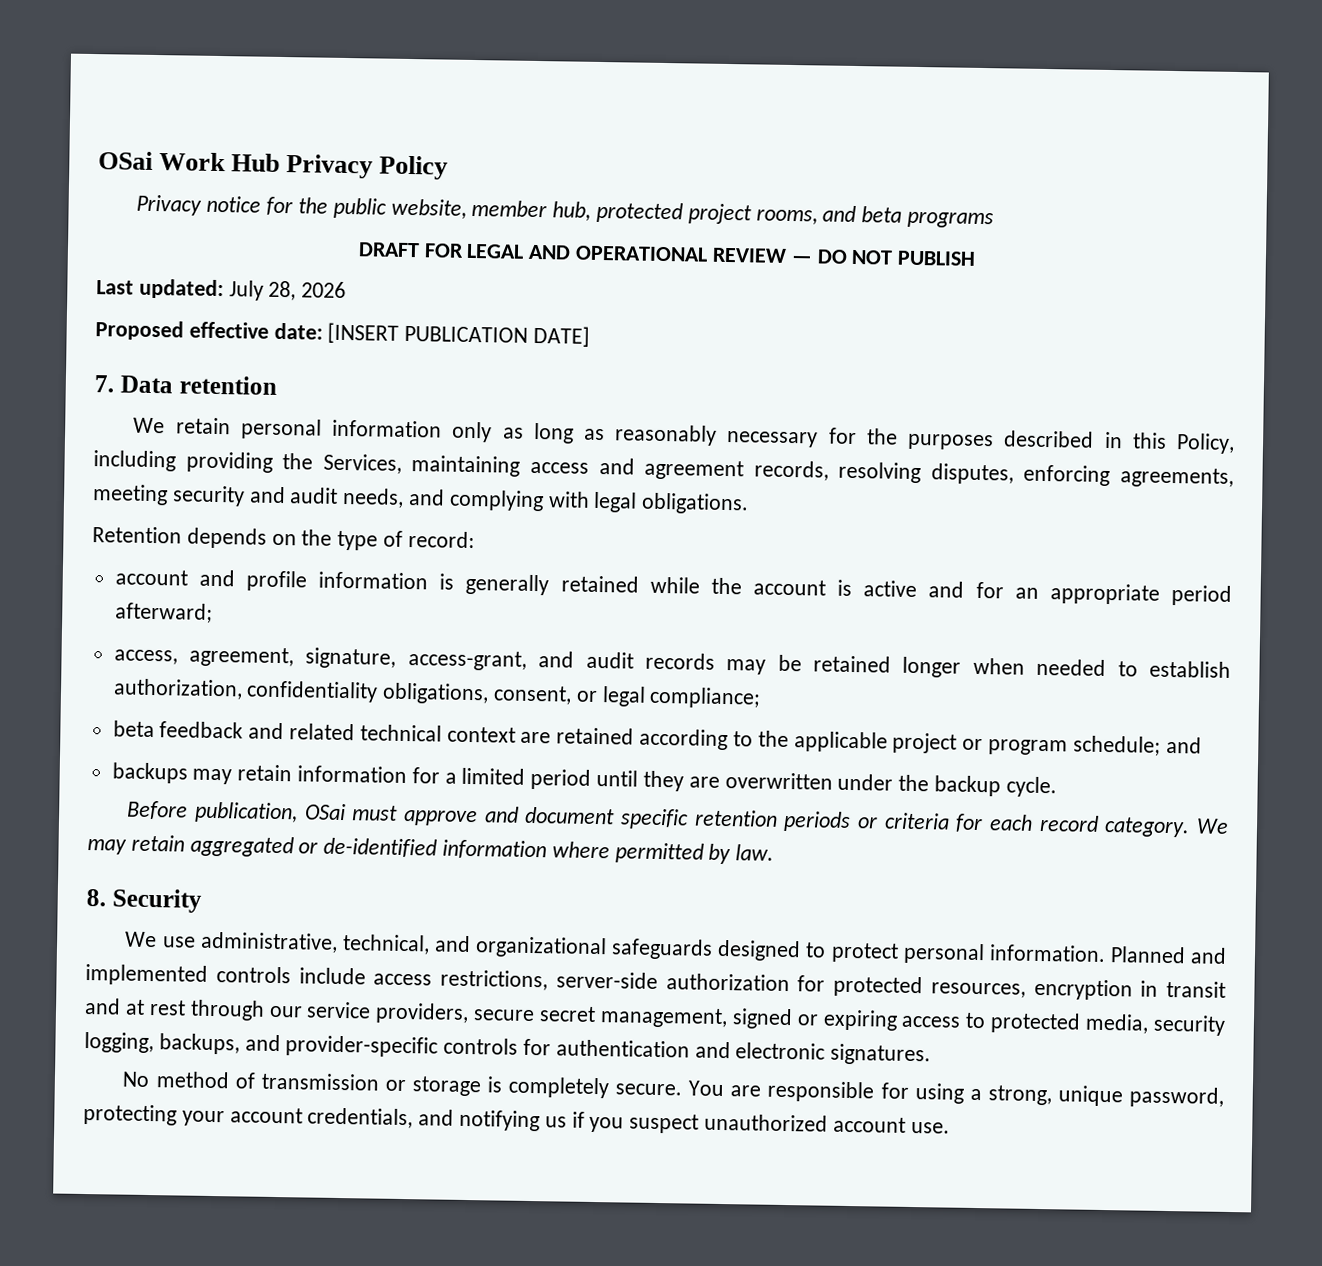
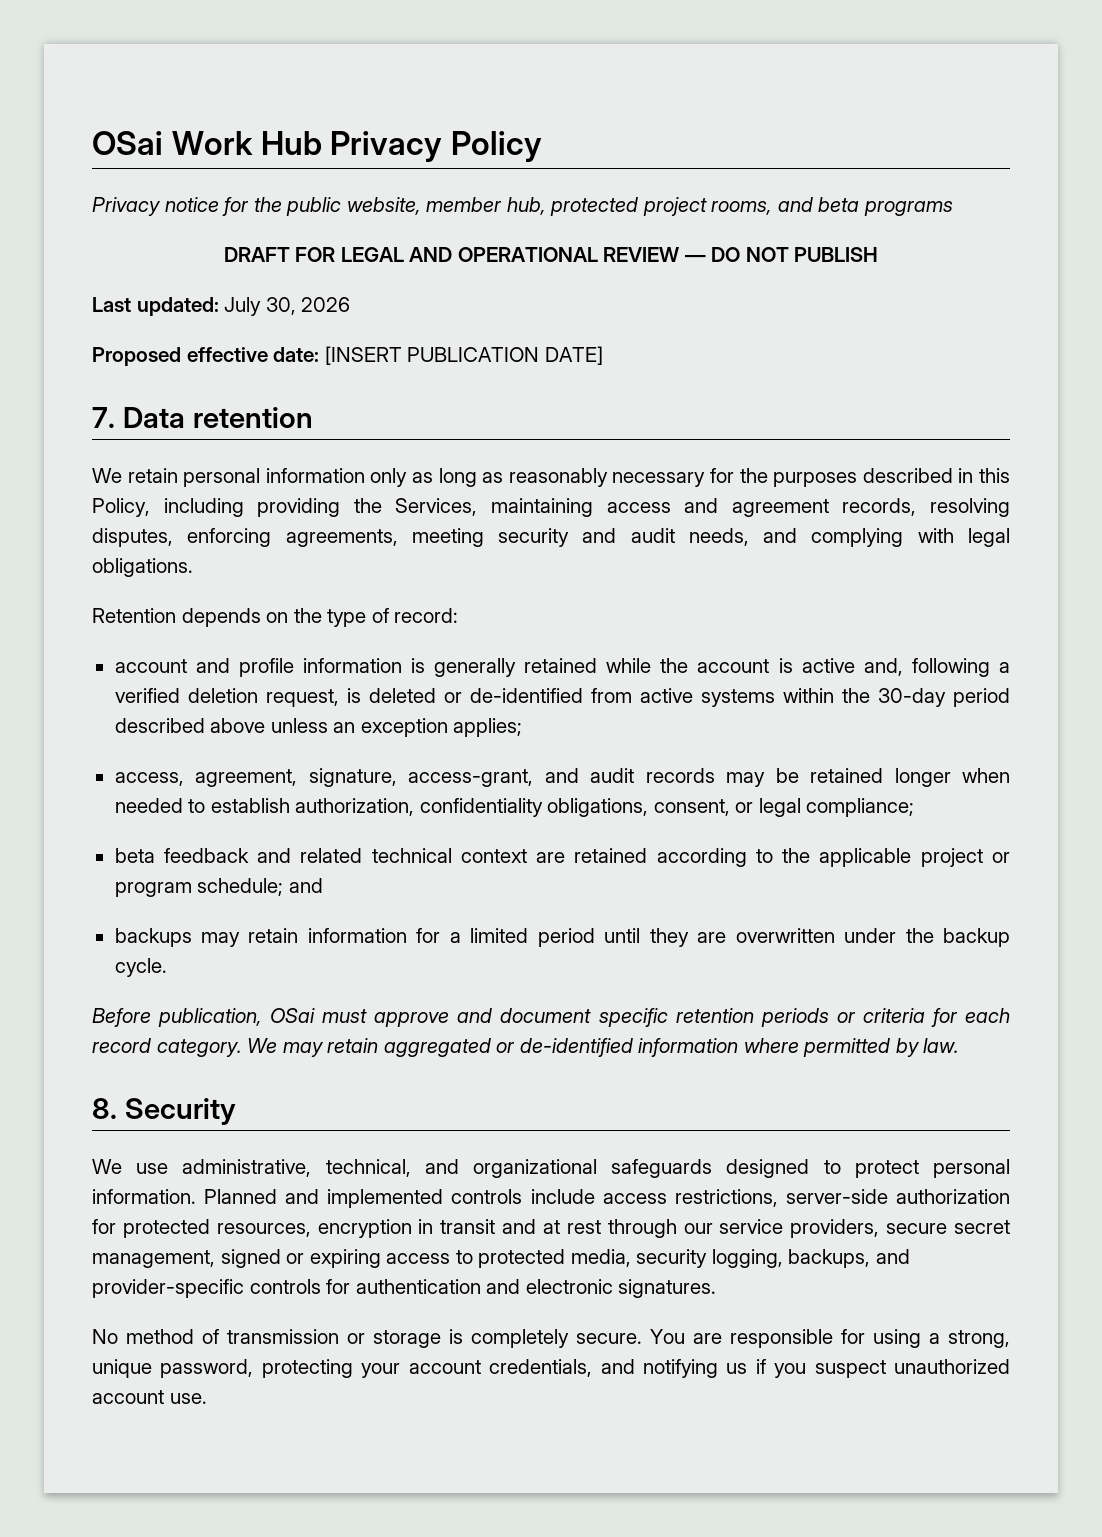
[268,280,297,301] 28, -> [265,297,296,315] 30,
[928,581,1232,606] [114,602,213,623] and for an appropriate period afterward; -> [863,658,1010,677] [114,688,1011,707] [114,718,523,737] and, following a verified deletion request, is deleted or de-identified from active systems within the 30-day period described above unless an exception applies;

